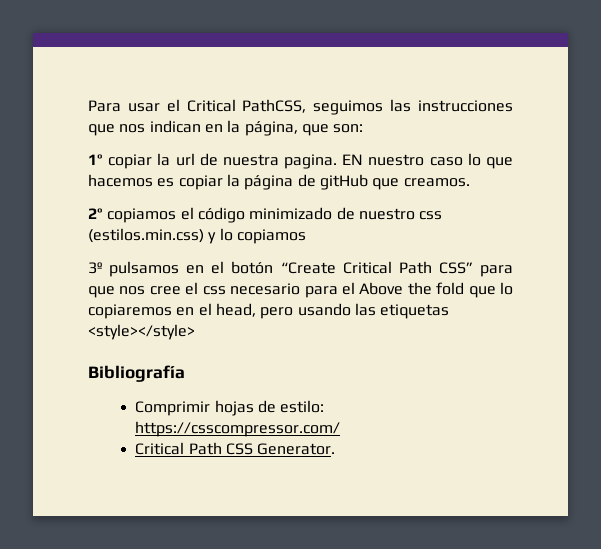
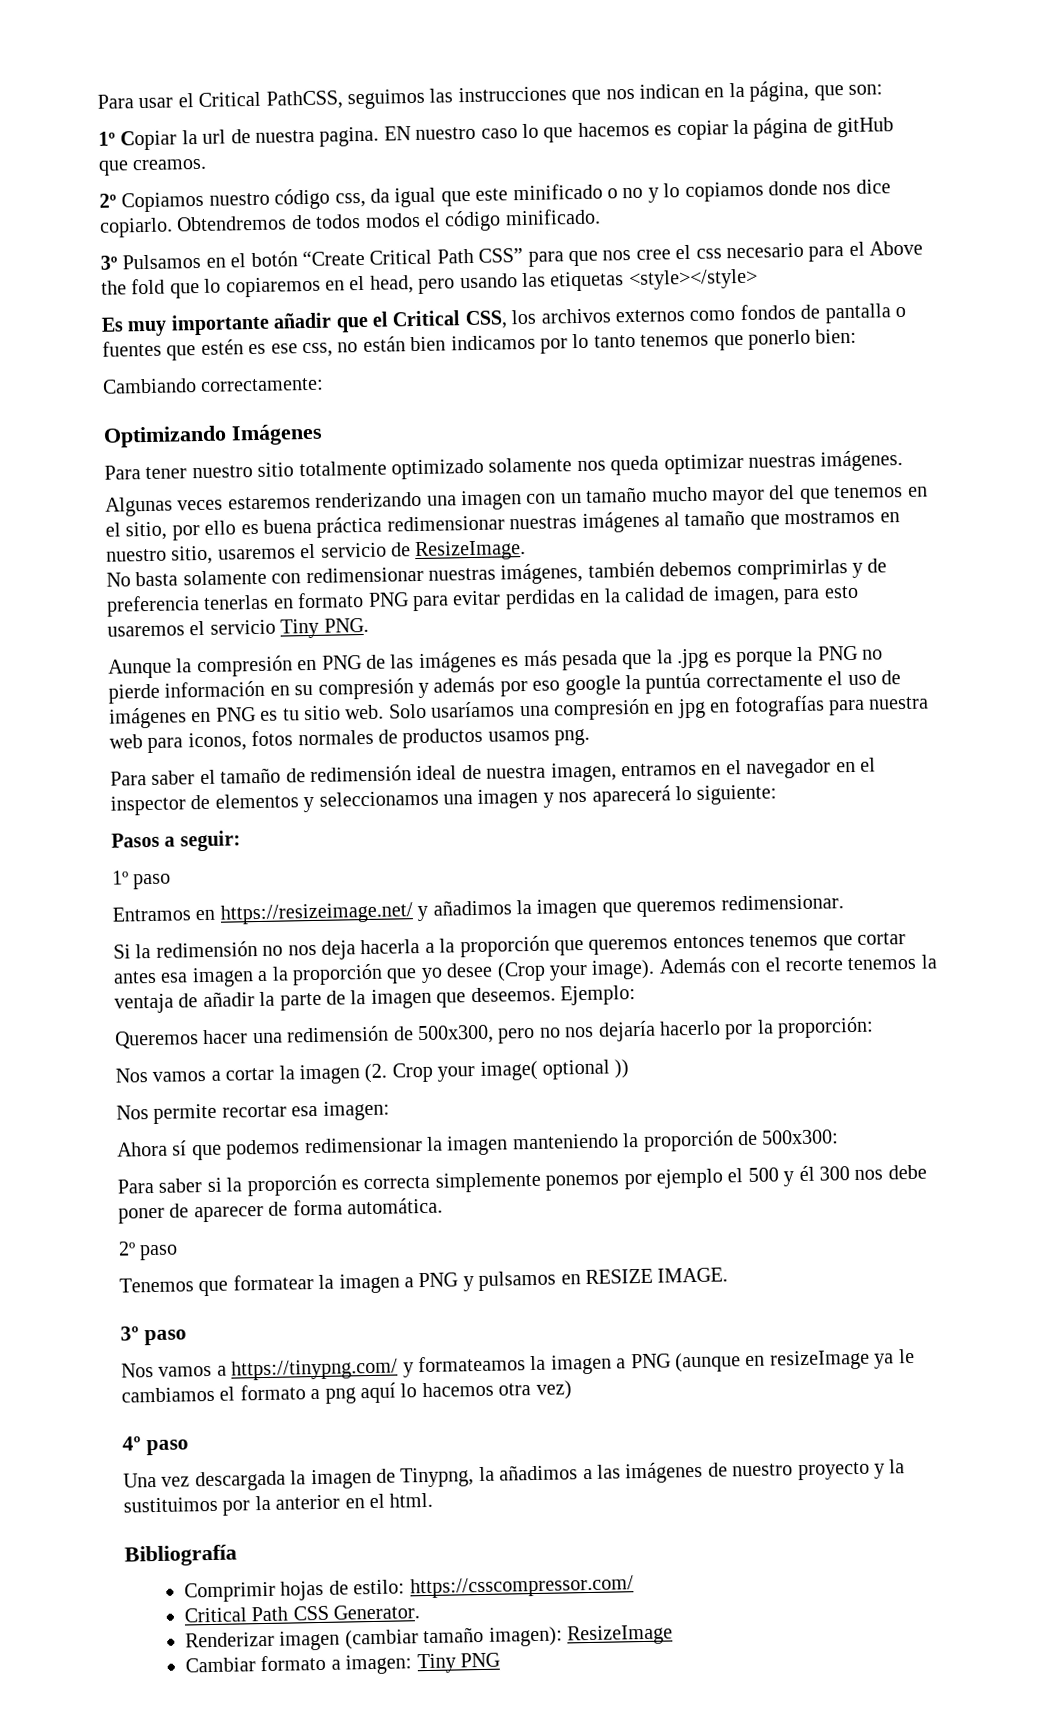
[108,154,153,169] copiar -> [120,130,178,151] Copiar
[107,207,443,223] [88,228,306,244] [88,261,180,277] copiamos el código minimizado de nuestro css (estilos.min.css) y lo copiamos // 3º pulsamos -> [121,179,891,213] [99,208,601,238] [100,253,202,270] Copiamos nuestro código css, da igual que este minificado o no y lo copiamos donde nos dice copiarlo. Obtendremos de todos modos el código minificado. // 3º Pulsamos
(195, 332) none -> [101,303,906,337] [102,328,858,361] [102,377,325,394] [103,423,323,448] [104,449,904,480] [105,485,928,517] [105,509,900,541] [106,539,527,565] [106,558,888,587] [106,585,859,617] [107,617,369,639] [108,645,884,679] [108,670,901,704] [109,695,930,729] [109,727,591,754] [110,757,876,786] [110,784,778,816] [111,830,241,852] [112,870,172,890] [112,894,844,925] [113,932,906,960] [113,954,937,988] [114,985,636,1014] [114,1016,875,1049] [115,1059,630,1085] [116,1100,390,1124] [117,1129,840,1161] [117,1164,927,1197] [118,1197,443,1224] [118,1241,179,1261] [119,1267,729,1297] [120,1326,187,1346] [121,1348,915,1381] [121,1380,572,1404] [122,1436,189,1456] [123,1459,906,1492] [123,1492,434,1516] // Es muy importante añadir que el Critical CSS, los archivos externos como fondos de pantalla o fuentes que estén es ese css, no están bien indicamos por lo tanto tenemos que ponerlo bien: // Cambiando correctamente: // Optimizando Imágenes // Para tener nuestro sitio totalmente optimizado solamente nos queda optimizar nuestras imágenes. // Algunas veces estaremos renderizando una imagen con un tamaño mucho mayor del que tenemos en el sitio, por ello es buena práctica redimensionar nuestras imágenes al tamaño que mostramos en nuestro sitio, usaremos el servicio de ResizeImage. // No basta solamente con redimensionar nuestras imágenes, también debemos comprimirlas y de preferencia tenerlas en formato PNG para evitar perdidas en la calidad de imagen, para esto usaremos el servicio Tiny PNG. // Aunque la compresión en PNG de las imágenes es más pesada que la .jpg es porque la PNG no pierde información en su compresión y además por eso google la puntúa correctamente el uso de imágenes en PNG es tu sitio web. Solo usaríamos una compresión en jpg en fotografías para nuestra web para iconos, fotos normales de productos usamos png. // Para saber el tamaño de redimensión ideal de nuestra imagen, entramos en el navegador en el inspector de elementos y seleccionamos una imagen y nos aparecerá lo siguiente: // Pasos a seguir: // 1º paso // Entramos en https://resizeimage.net/ y añadimos la imagen que queremos redimensionar. // Si la redimensión no nos deja hacerla a la proporción que queremos entonces tenemos que cortar antes esa imagen a la proporción que yo desee (Crop your image). Además con el recorte tenemos la ventaja de añadir la parte de la imagen que deseemos. Ejemplo: // Queremos hacer una redimensión de 500x300, pero no nos dejaría hacerlo por la proporción: // Nos vamos a cortar la imagen (2. Crop your image( optional )) // Nos permite recortar esa imagen: // Ahora sí que podemos redimensionar la imagen manteniendo la proporción de 500x300: // Para saber si la proporción es correcta simplemente ponemos por ejemplo el 500 y él 300 nos debe poner de aparecer de forma automática. // 2º paso // Tenemos que formatear la imagen a PNG y pulsamos en RESIZE IMAGE. // 3º paso // Nos vamos a https://tinypng.com/ y formateamos la imagen a PNG (aunque en resizeImage ya le cambiamos el formato a png aquí lo hacemos otra vez) // 4º paso // Una vez descargada la imagen de Tinypng, la añadimos a las imágenes de nuestro proyecto y la sustituimos por la anterior en el html.
(336, 449) none -> [184,1624,673,1651] [184,1652,500,1675] // Renderizar imagen (cambiar tamaño imagen): ResizeImage // Cambiar formato a imagen: Tiny PNG

